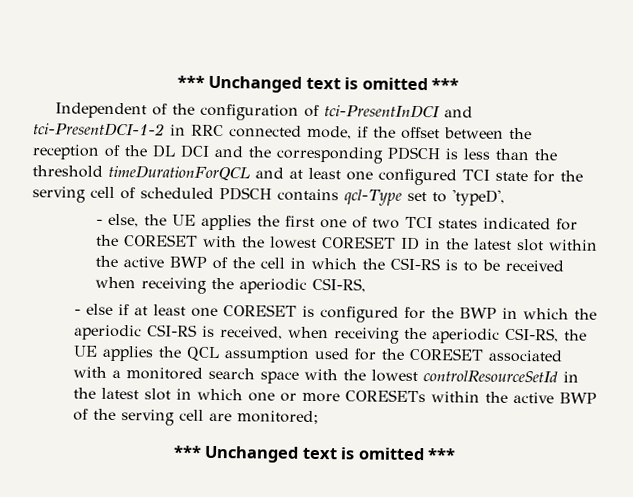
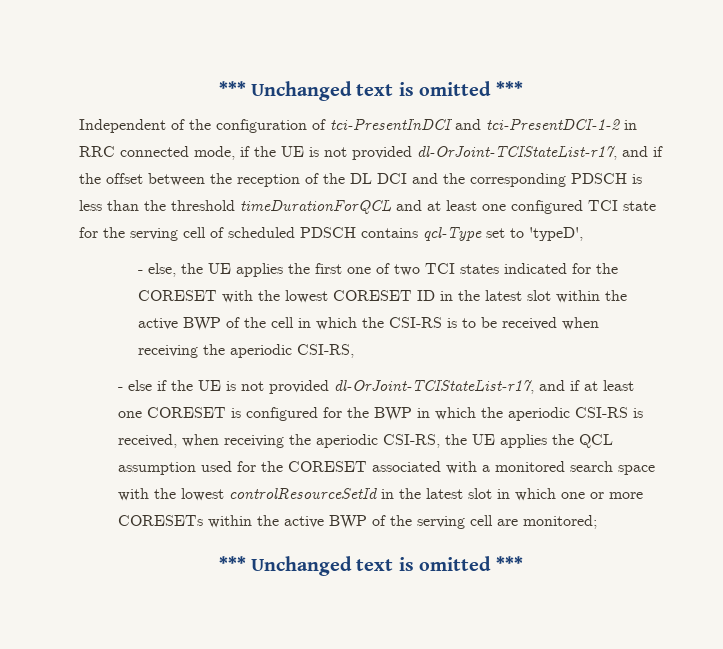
(396, 132) none -> [281,146,663,160] [79,173,101,184] UE is not provided dl-OrJoint-TCIStateList-r17, and if the
(130, 310) none -> [171,380,581,394] the UE is not provided dl-OrJoint-TCIStateList-r17, and if

